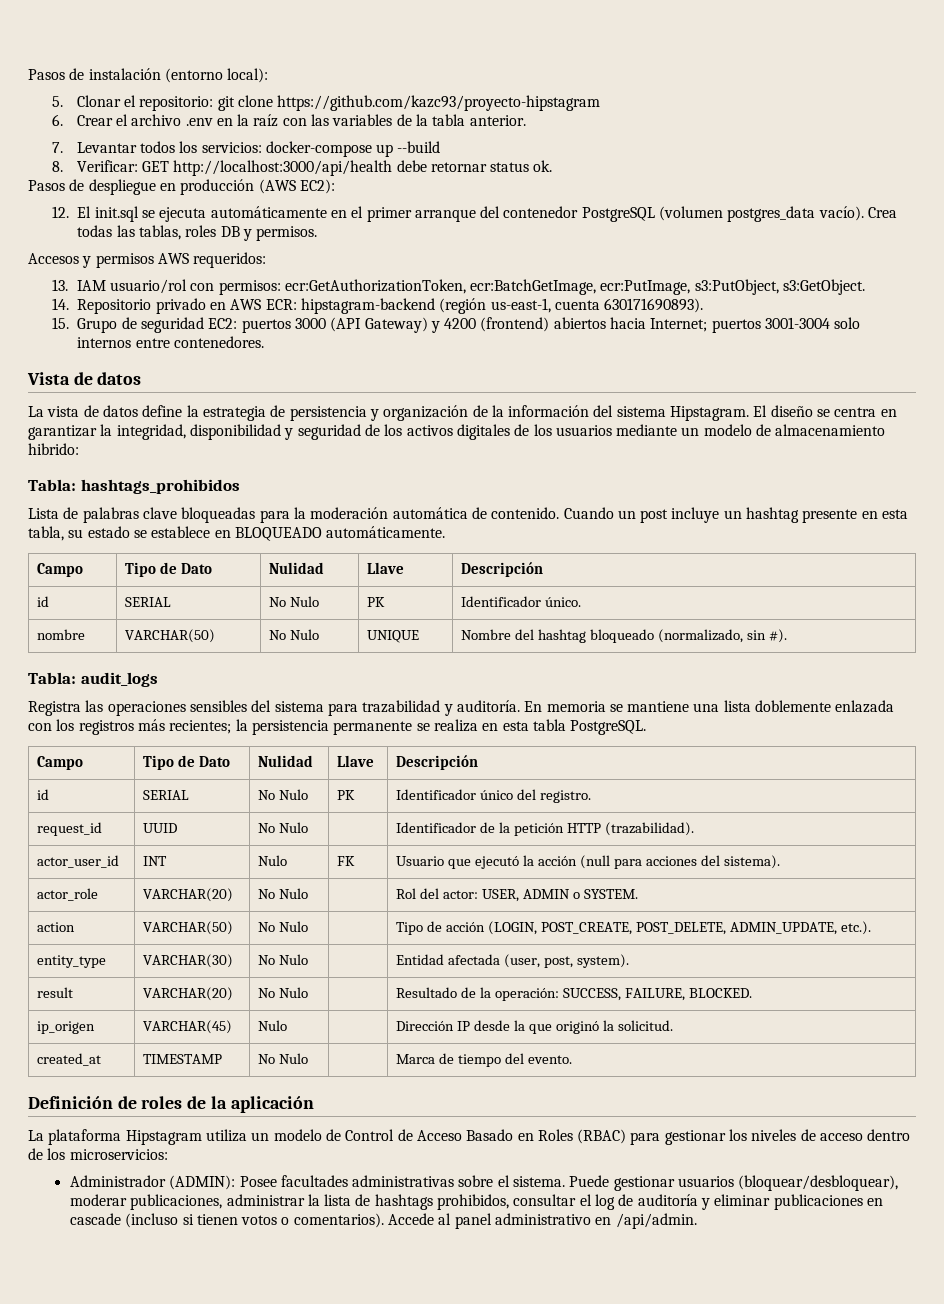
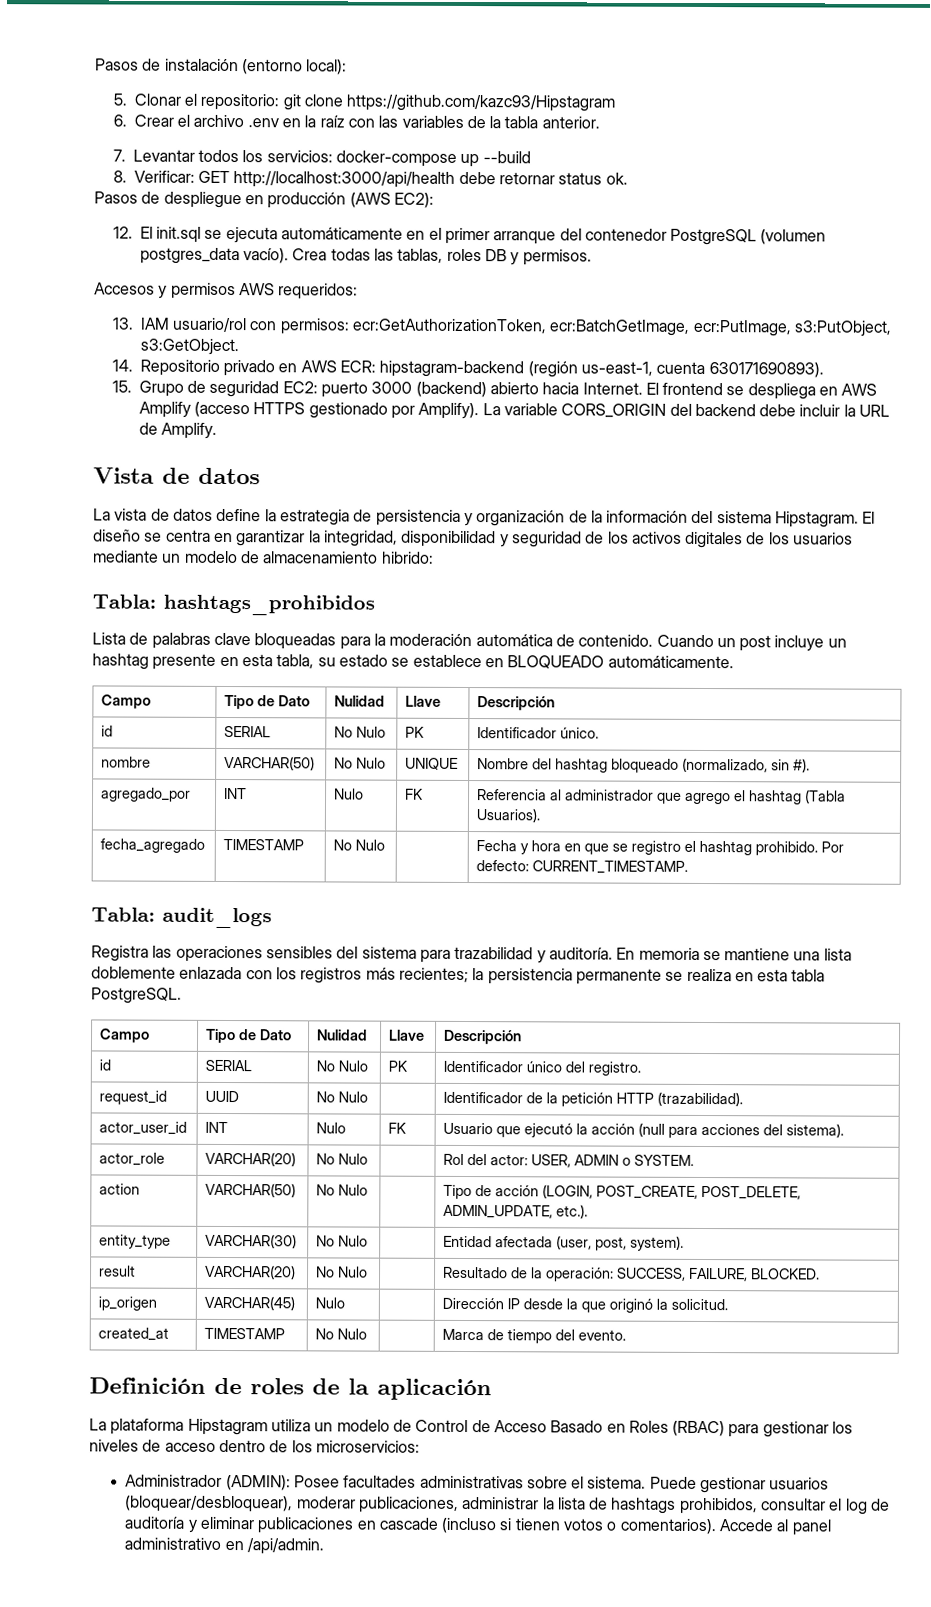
[277,95,601,111] https://github.com/kazc93/proyecto-hipstagram -> [346,94,616,112] https://github.com/kazc93/Hipstagram
[241,317,861,333] [77,336,264,348] puertos 3000 (API Gateway) y 4200 (frontend) abiertos hacia Internet; puertos 3001-3004 solo internos entre contenedores. -> [320,381,878,400] [138,401,891,420] [138,422,217,439] puerto 3000 (backend) abierto hacia Internet. El frontend se despliega en AWS Amplify (acceso HTTPS gestionado por Amplify). La variable CORS_ORIGIN del backend debe incluir la URL de Amplify.
(787, 636) none -> [101,787,192,802] [224,787,248,800] [334,788,365,800] [405,788,425,800] [477,789,847,805] [476,808,541,823] [100,838,206,853] [223,838,305,851] [333,839,386,851] [476,840,845,856] [476,860,689,874] // agregado_por | INT | Nulo | FK | Referencia al administrador que agrego el hashtag (Tabla Usuarios). // fecha_agregado | TIMESTAMP | No Nulo | | Fecha y hora en que se registro el hashtag prohibido. Por defecto: CURRENT_TIMESTAMP.

